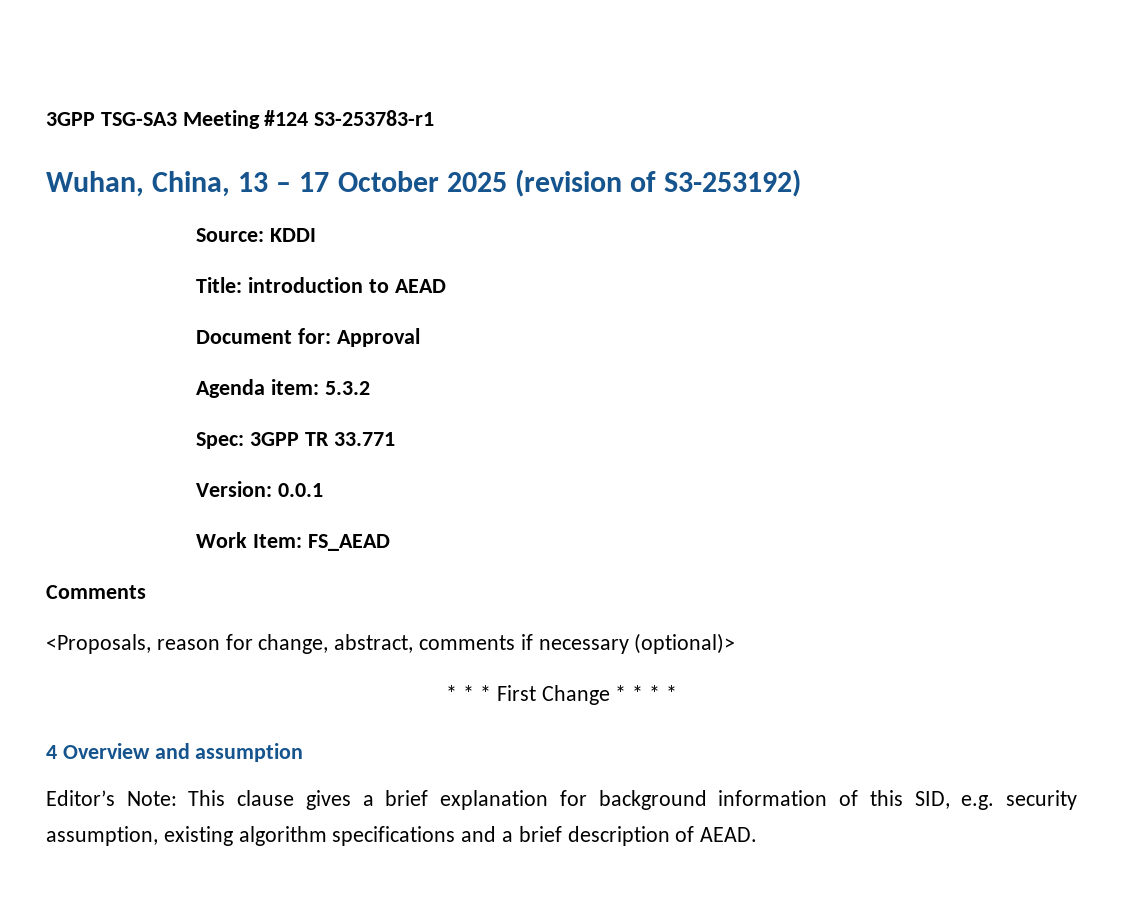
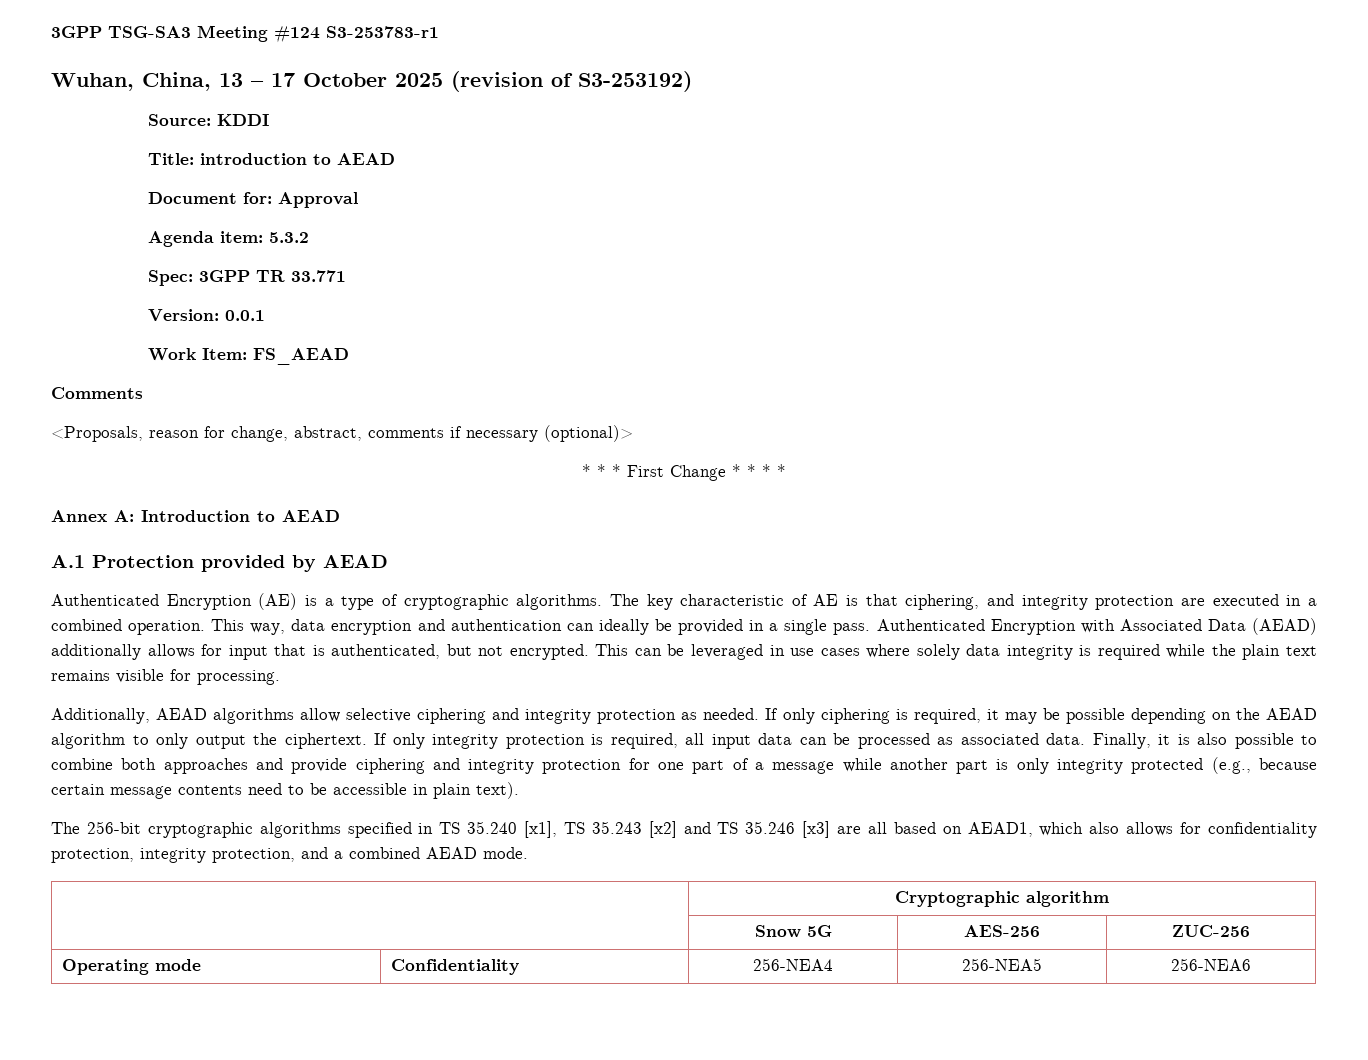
[46,743,304,762] [46,790,1077,810] [46,826,758,846] 4 Overview and assumption // Editor’s Note: This clause gives a brief explanation for background information of this SID, e.g. security assumption, existing algorithm specifications and a brief description of AEAD. -> [51,510,340,522] [51,555,388,572] [51,593,1318,610] [51,618,1317,635] [51,644,1317,660] [51,669,280,685] [51,708,1318,724] [51,733,1317,749] [51,757,1318,774] [51,782,519,799] [51,821,1318,838] [51,847,528,863] [895,891,1109,907] [754,925,832,938] [964,925,1040,937] [1172,925,1250,937] [61,959,201,975] [390,959,519,975] [753,958,833,971] [962,958,1042,971] [1171,958,1251,971] Annex A: Introduction to AEAD // A.1 Protection provided by AEAD // Authenticated Encryption (AE) is a type of cryptographic algorithms. The key characteristic of AE is that ciphering, and integrity protection are executed in a combined operation. This way, data encryption and authentication can ideally be provided in a single pass. Authenticated Encryption with Associated Data (AEAD) additionally allows for input that is authenticated, but not encrypted. This can be leveraged in use cases where solely data integrity is required while the plain text remains visible for processing. // Additionally, AEAD algorithms allow selective ciphering and integrity protection as needed. If only ciphering is required, it may be possible depending on the AEAD algorithm to only output the ciphertext. If only integrity protection is required, all input data can be processed as associated data. Finally, it is also possible to combine both approaches and provide ciphering and integrity protection for one part of a message while another part is only integrity protected (e.g., because certain message contents need to be accessible in plain text). // The 256-bit cryptographic algorithms specified in TS 35.240 [x1], TS 35.243 [x2] and TS 35.246 [x3] are all based on AEAD1, which also allows for confidentiality protection, integrity protection, and a combined AEAD mode. // | Cryptographic algorithm // | Snow 5G | AES-256 | ZUC-256 // Operating mode | Confidentiality | 256-NEA4 | 256-NEA5 | 256-NEA6

